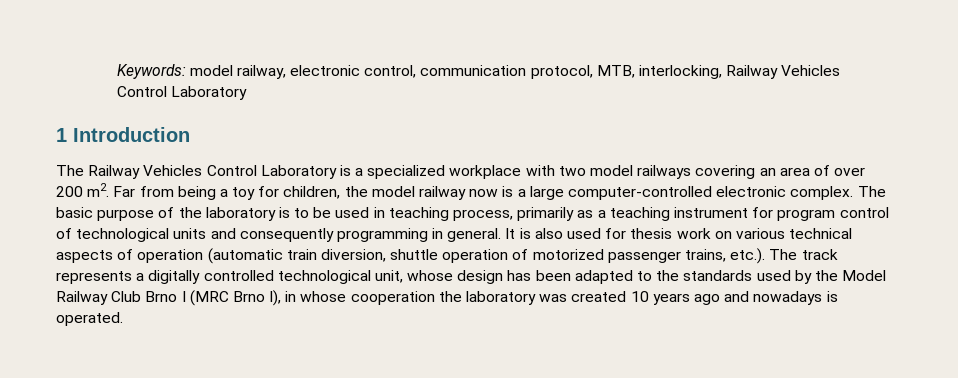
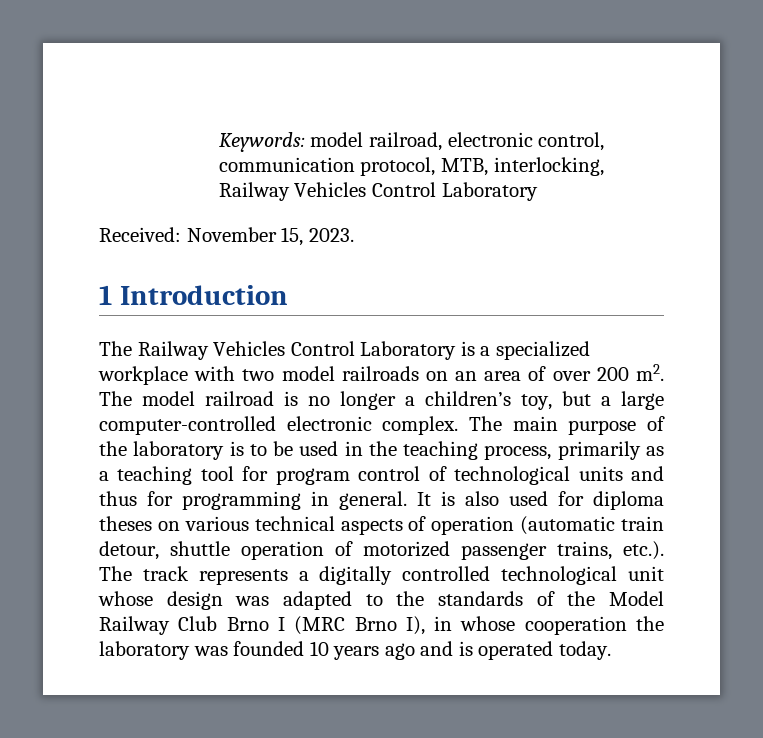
[236,65,286,79] railway, -> [369,132,443,151] railroad,
(247, 93) none -> [99,227,354,246] // Received: November 15, 2023.
[637,165,756,179] railways covering -> [341,366,448,381] railroads on
[113,186,514,200] Far from being a toy for children, the model railway now is -> [99,391,591,410] The model railroad is no longer a children’s toy, but
[56,207,93,218] basic -> [512,416,558,431] main
(385, 212) none -> [368,441,397,456] the
[673,207,748,218] instrument -> [200,466,234,481] tool
[239,228,334,242] consequently -> [99,491,173,506] thus for
[630,228,711,239] thesis work -> [593,491,664,510] [99,516,152,531] diploma theses
[320,249,386,262] diversion, -> [99,541,159,560] detour,
[374,270,403,283] unit, -> [628,566,664,581] unit
[507,270,571,281] has been -> [235,596,270,606] was
[756,270,812,284] used by -> [536,591,555,606] of
[571,291,627,302] created -> [233,641,305,656] founded
[753,291,838,305] [56,312,123,326] nowadays is operated. -> [458,641,611,660] is operated today.

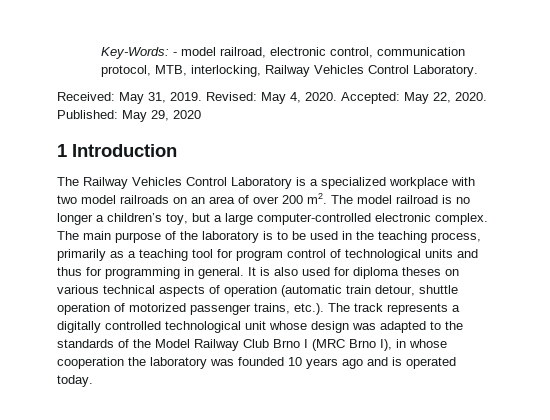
[218,132,305,152] Keywords: -> [100,47,177,59] Key-Words: -
[441,182,538,201] Laboratory -> [412,65,478,77] Laboratory.
[186,227,354,246] November 15, 2023. -> [119,92,487,104] [57,110,201,122] May 31, 2019. Revised: May 4, 2020. Accepted: May 22, 2020. Published: May 29, 2020

